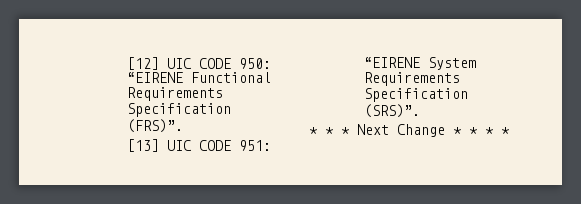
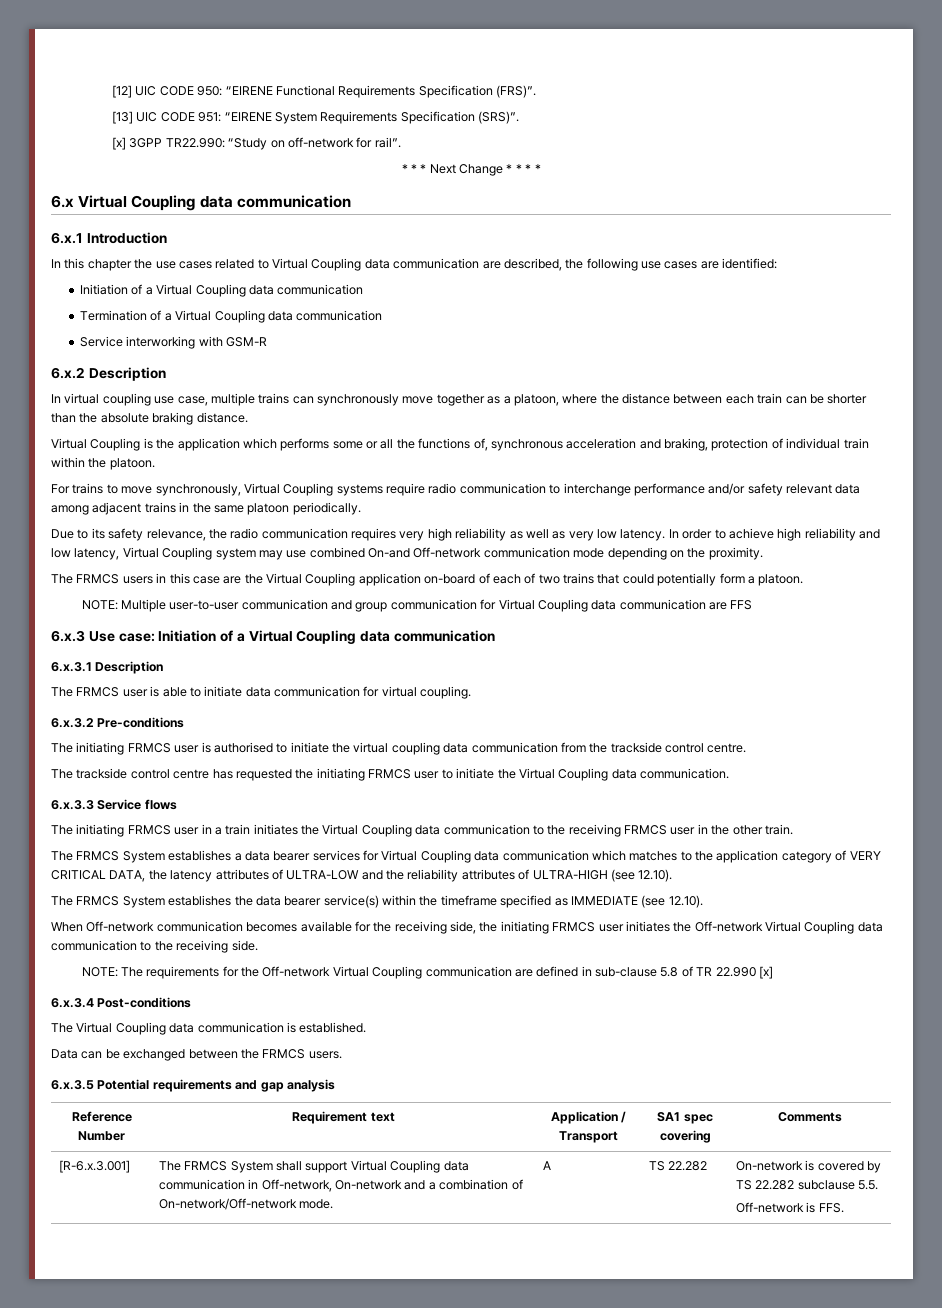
(420, 111) none -> [112,137,401,150] // [x] 3GPP TR22.990: “Study on off-network for rail”.
(510, 131) none -> [51,195,351,211] [51,232,167,244] [51,258,778,271] [80,284,364,297] [80,310,383,323] [80,336,268,349] [51,367,166,381] [51,393,868,406] [51,412,248,425] [51,438,869,451] [51,457,155,470] [51,483,861,496] [51,502,361,515] [51,528,880,541] [51,547,763,560] [51,573,804,586] [81,599,753,612] [51,630,496,644] [51,661,164,674] [51,686,472,699] [51,717,185,728] [51,742,747,755] [51,768,729,781] [51,799,177,810] [51,824,793,837] [51,850,881,863] [51,869,673,882] [51,895,703,908] [51,921,883,934] [51,940,258,953] [81,966,773,979] [51,997,192,1008] [51,1022,367,1035] [51,1049,342,1061] [51,1079,335,1092] [71,1111,132,1122] [78,1131,125,1141] [292,1111,395,1124] [550,1111,627,1124] [559,1131,618,1143] [657,1112,713,1124] [659,1130,711,1143] [777,1112,842,1122] [58,1160,130,1173] [158,1160,469,1173] [158,1179,523,1192] [158,1198,334,1210] [542,1161,551,1170] [648,1161,708,1171] [735,1160,882,1173] [735,1180,879,1190] [735,1202,844,1213] // 6.x Virtual Coupling data communication // 6.x.1 Introduction // In this chapter the use cases related to Virtual Coupling data communication are described, the following use cases are identified: // Initiation of a Virtual Coupling data communication // Termination of a Virtual Coupling data communication // Service interworking with GSM-R // 6.x.2 Description // In virtual coupling use case, multiple trains can synchronously move together as a platoon, where the distance between each train can be shorter than the absolute braking distance. // Virtual Coupling is the application which performs some or all the functions of, synchronous acceleration and braking, protection of individual train within the platoon. // For trains to move synchronously, Virtual Coupling systems require radio communication to interchange performance and/or safety relevant data among adjacent trains in the same platoon periodically. // Due to its safety relevance, the radio communication requires very high reliability as well as very low latency. In order to achieve high reliability and low latency, Virtual Coupling system may use combined On-and Off-network communication mode depending on the proximity. // The FRMCS users in this case are the Virtual Coupling application on-board of each of two trains that could potentially form a platoon. // NOTE: Multiple user-to-user communication and group communication for Virtual Coupling data communication are FFS // 6.x.3 Use case: Initiation of a Virtual Coupling data communication // 6.x.3.1 Description // The FRMCS user is able to initiate data communication for virtual coupling. // 6.x.3.2 Pre-conditions // The initiating FRMCS user is authorised to initiate the virtual coupling data communication from the trackside control centre. // The trackside control centre has requested the initiating FRMCS user to initiate the Virtual Coupling data communication. // 6.x.3.3 Service flows // The initiating FRMCS user in a train initiates the Virtual Coupling data communication to the receiving FRMCS user in the other train. // The FRMCS System establishes a data bearer services for Virtual Coupling data communication which matches to the application category of VERY CRITICAL DATA, the latency attributes of ULTRA-LOW and the reliability attributes of ULTRA-HIGH (see 12.10). // The FRMCS System establishes the data bearer service(s) within the timeframe specified as IMMEDIATE (see 12.10). // When Off-network communication becomes available for the receiving side, the initiating FRMCS user initiates the Off-network Virtual Coupling data communication to the receiving side. // NOTE: The requirements for the Off-network Virtual Coupling communication are defined in sub-clause 5.8 of TR 22.990 [x] // 6.x.3.4 Post-conditions // The Virtual Coupling data communication is established. // Data can be exchanged between the FRMCS users. // 6.x.3.5 Potential requirements and gap analysis // Reference Number | Requirement text | Application / Transport | SA1 spec covering | Comments // [R-6.x.3.001] | The FRMCS System shall support Virtual Coupling data communication in Off-network, On-network and a combination of On-network/Off-network mode. | A | TS 22.282 | On-network is covered by TS 22.282 subclause 5.5. // Off-network is FFS.

